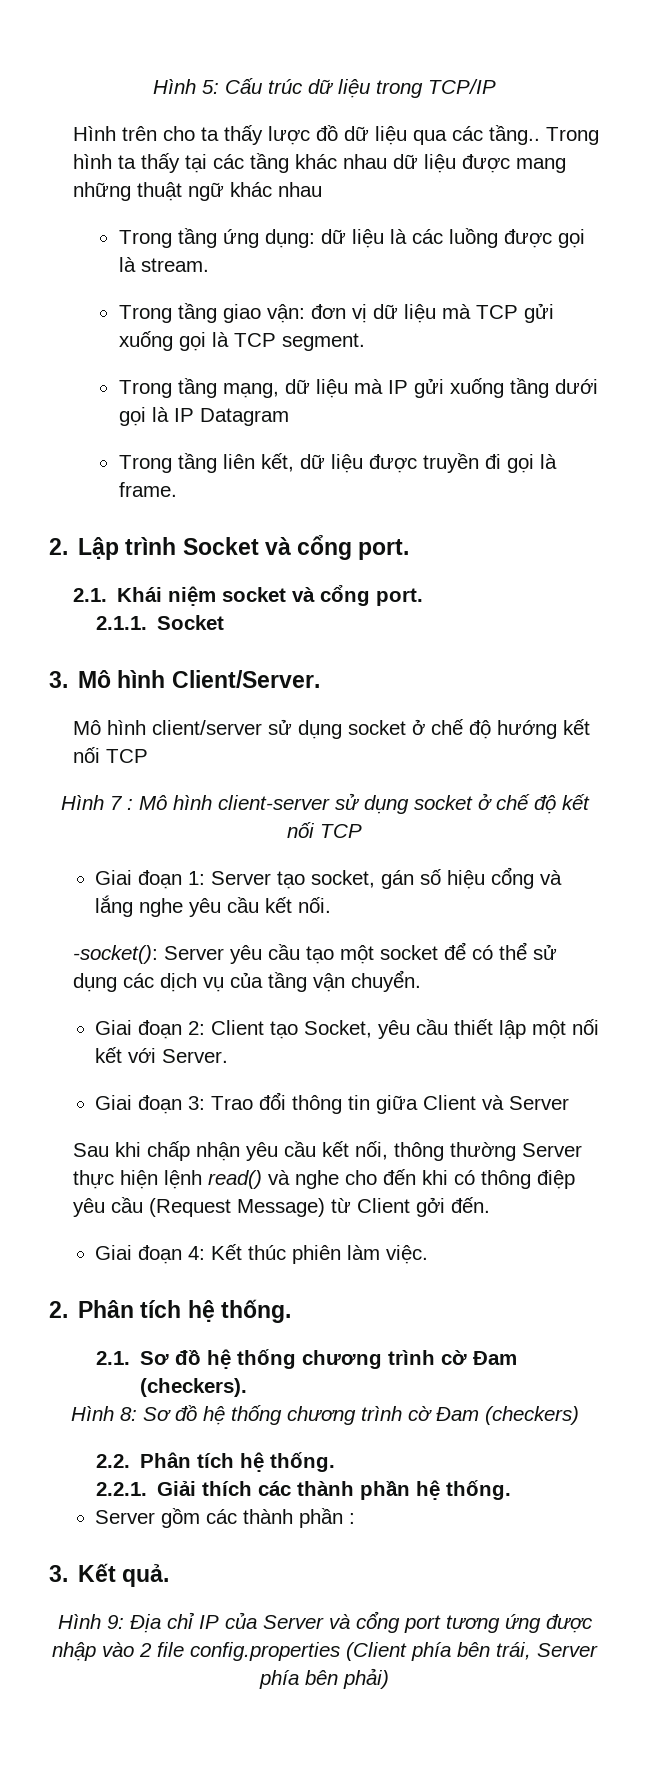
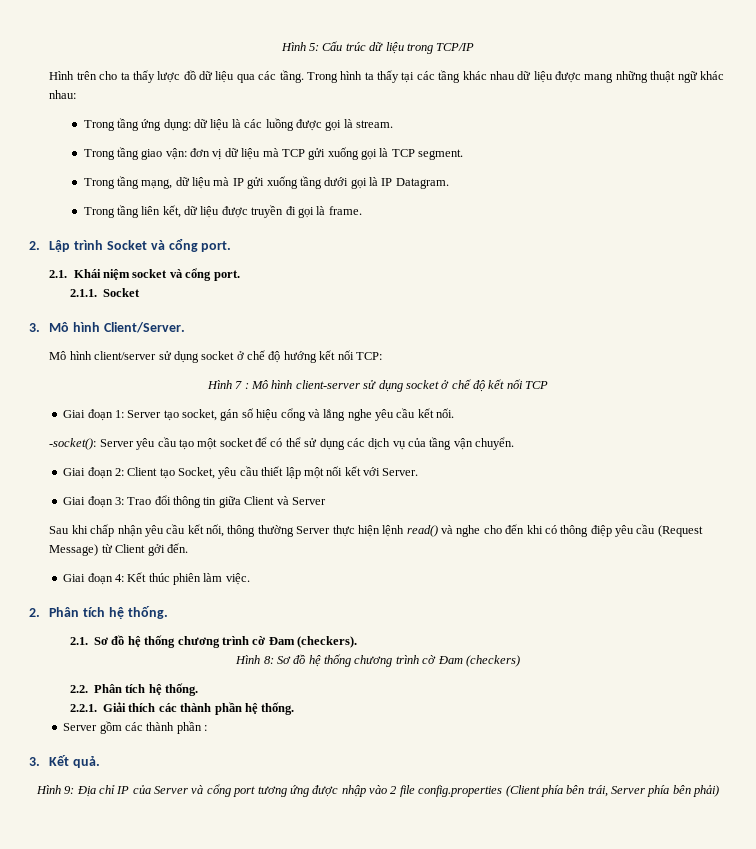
[488,125,540,145] tầng.. -> [279,70,304,83] tầng.
[277,182,322,197] nhau -> [49,90,77,99] nhau:
[199,408,289,426] Datagram -> [395,178,449,189] Datagram.
[105,749,148,763] TCP -> [355,352,382,360] TCP:

